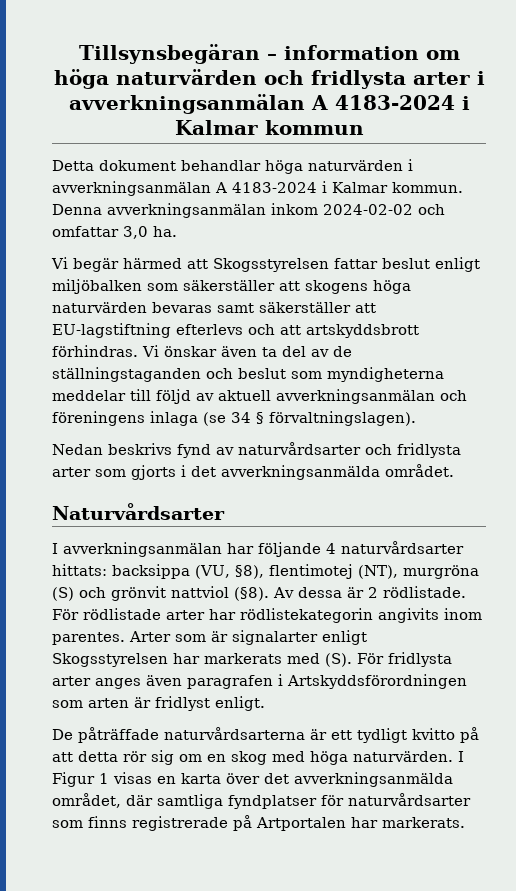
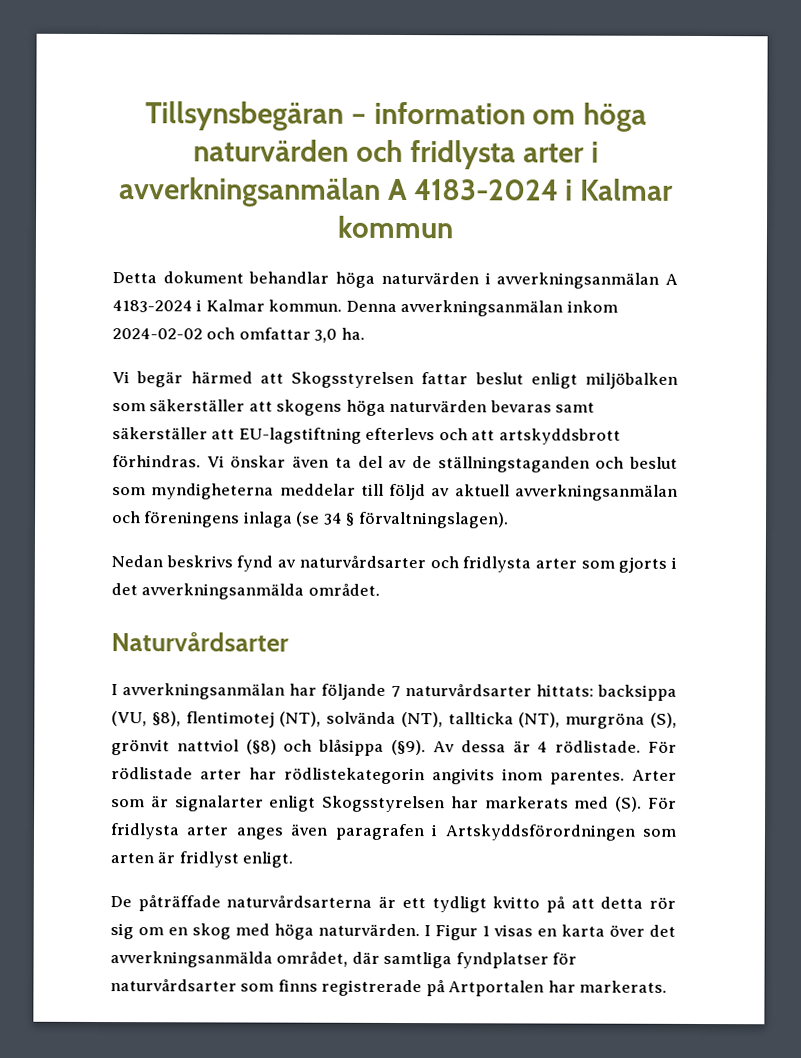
[326,543,336,554] 4 -> [390,685,401,698] 7
[402,565,479,579] [52,586,269,601] murgröna (S) och grönvit nattviol (§8). -> [326,711,677,729] [111,739,427,756] solvända (NT), tallticka (NT), murgröna (S), grönvit nattviol (§8) och blåsippa (§9).
[368,587,378,598] 2 -> [537,741,549,753] 4

